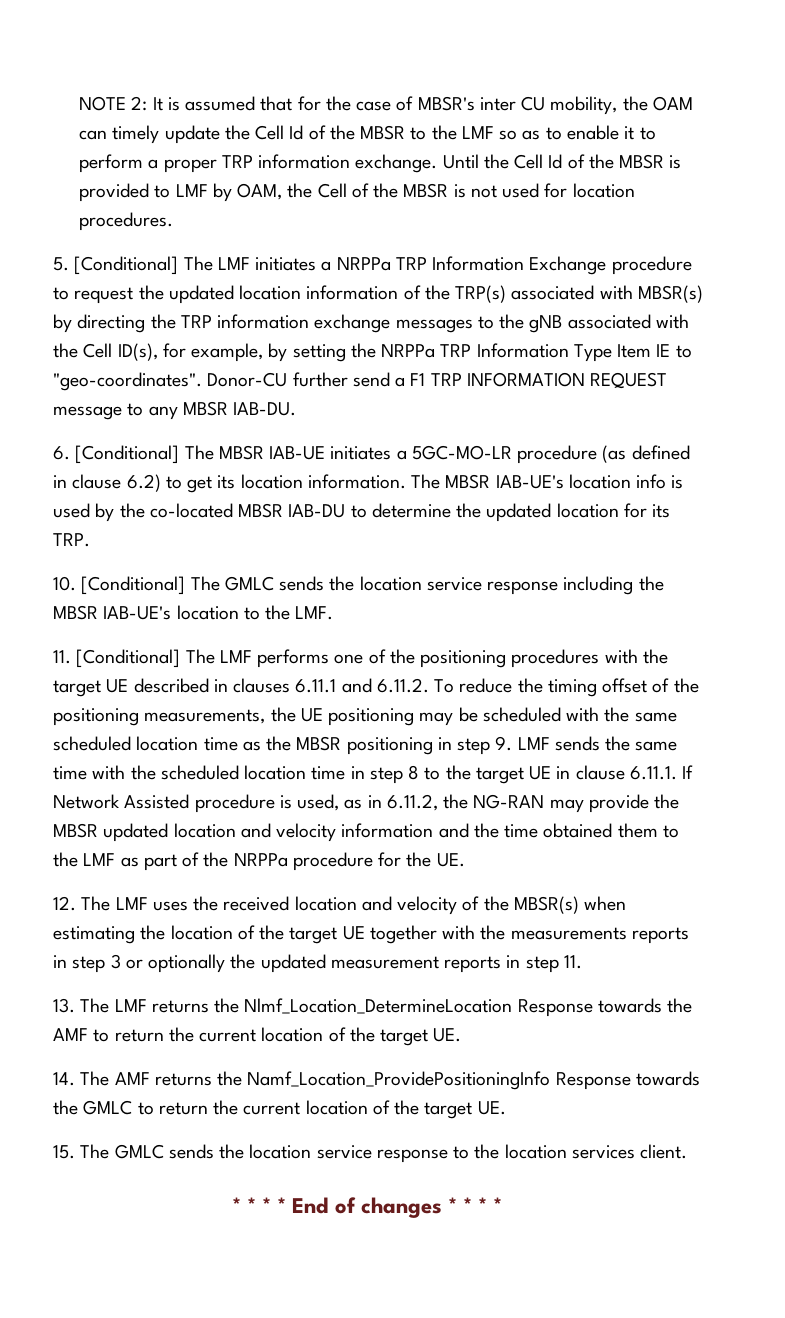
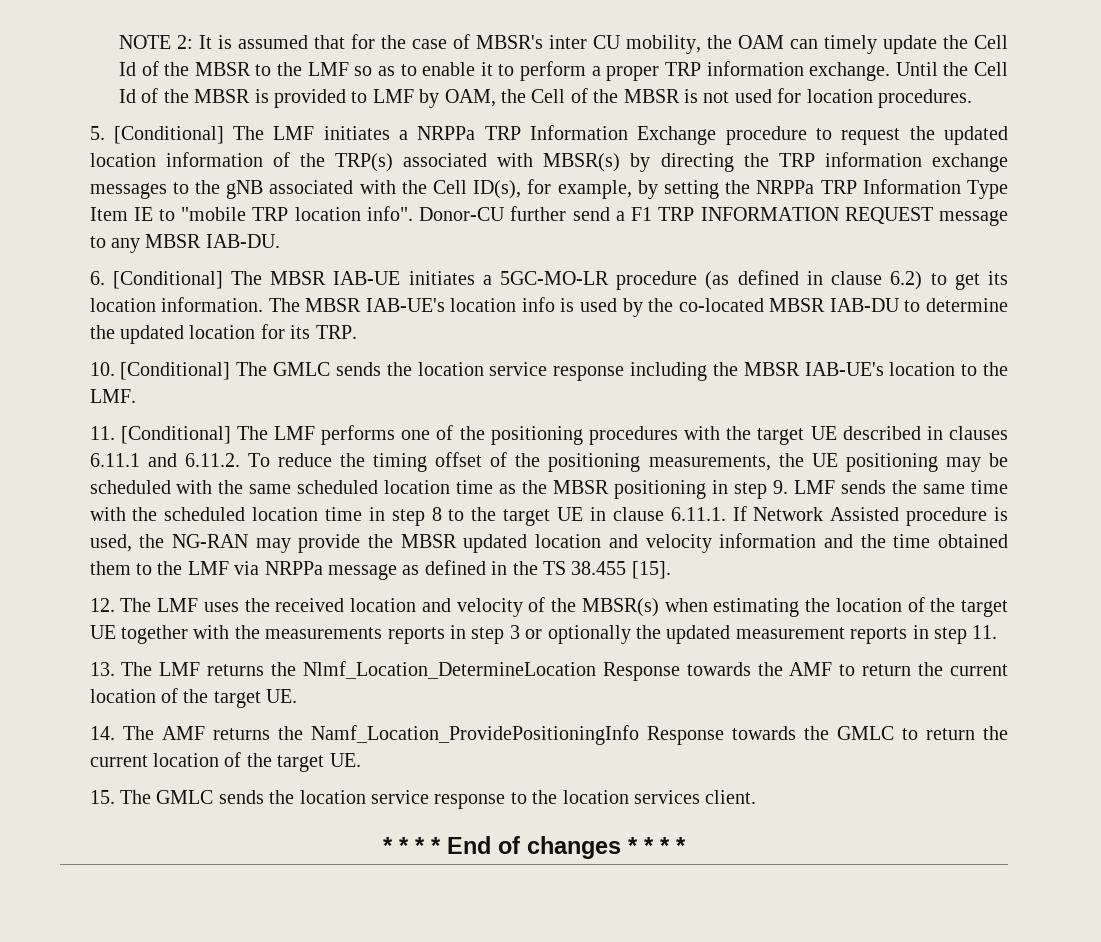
[52,372,202,391] "geo-coordinates". -> [181,206,413,221] "mobile TRP location info".
[344,794,438,811] as in 6.11.2, -> (132, 543) none
[120,852,465,871] as part of the NRPPa procedure for the UE. -> [234,560,671,580] via NRPPa message as defined in the TS 38.455 [15].

